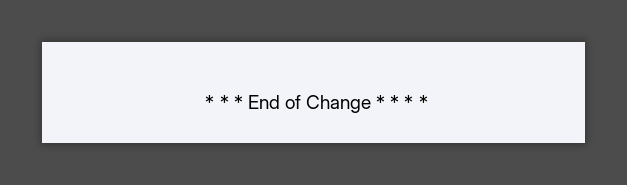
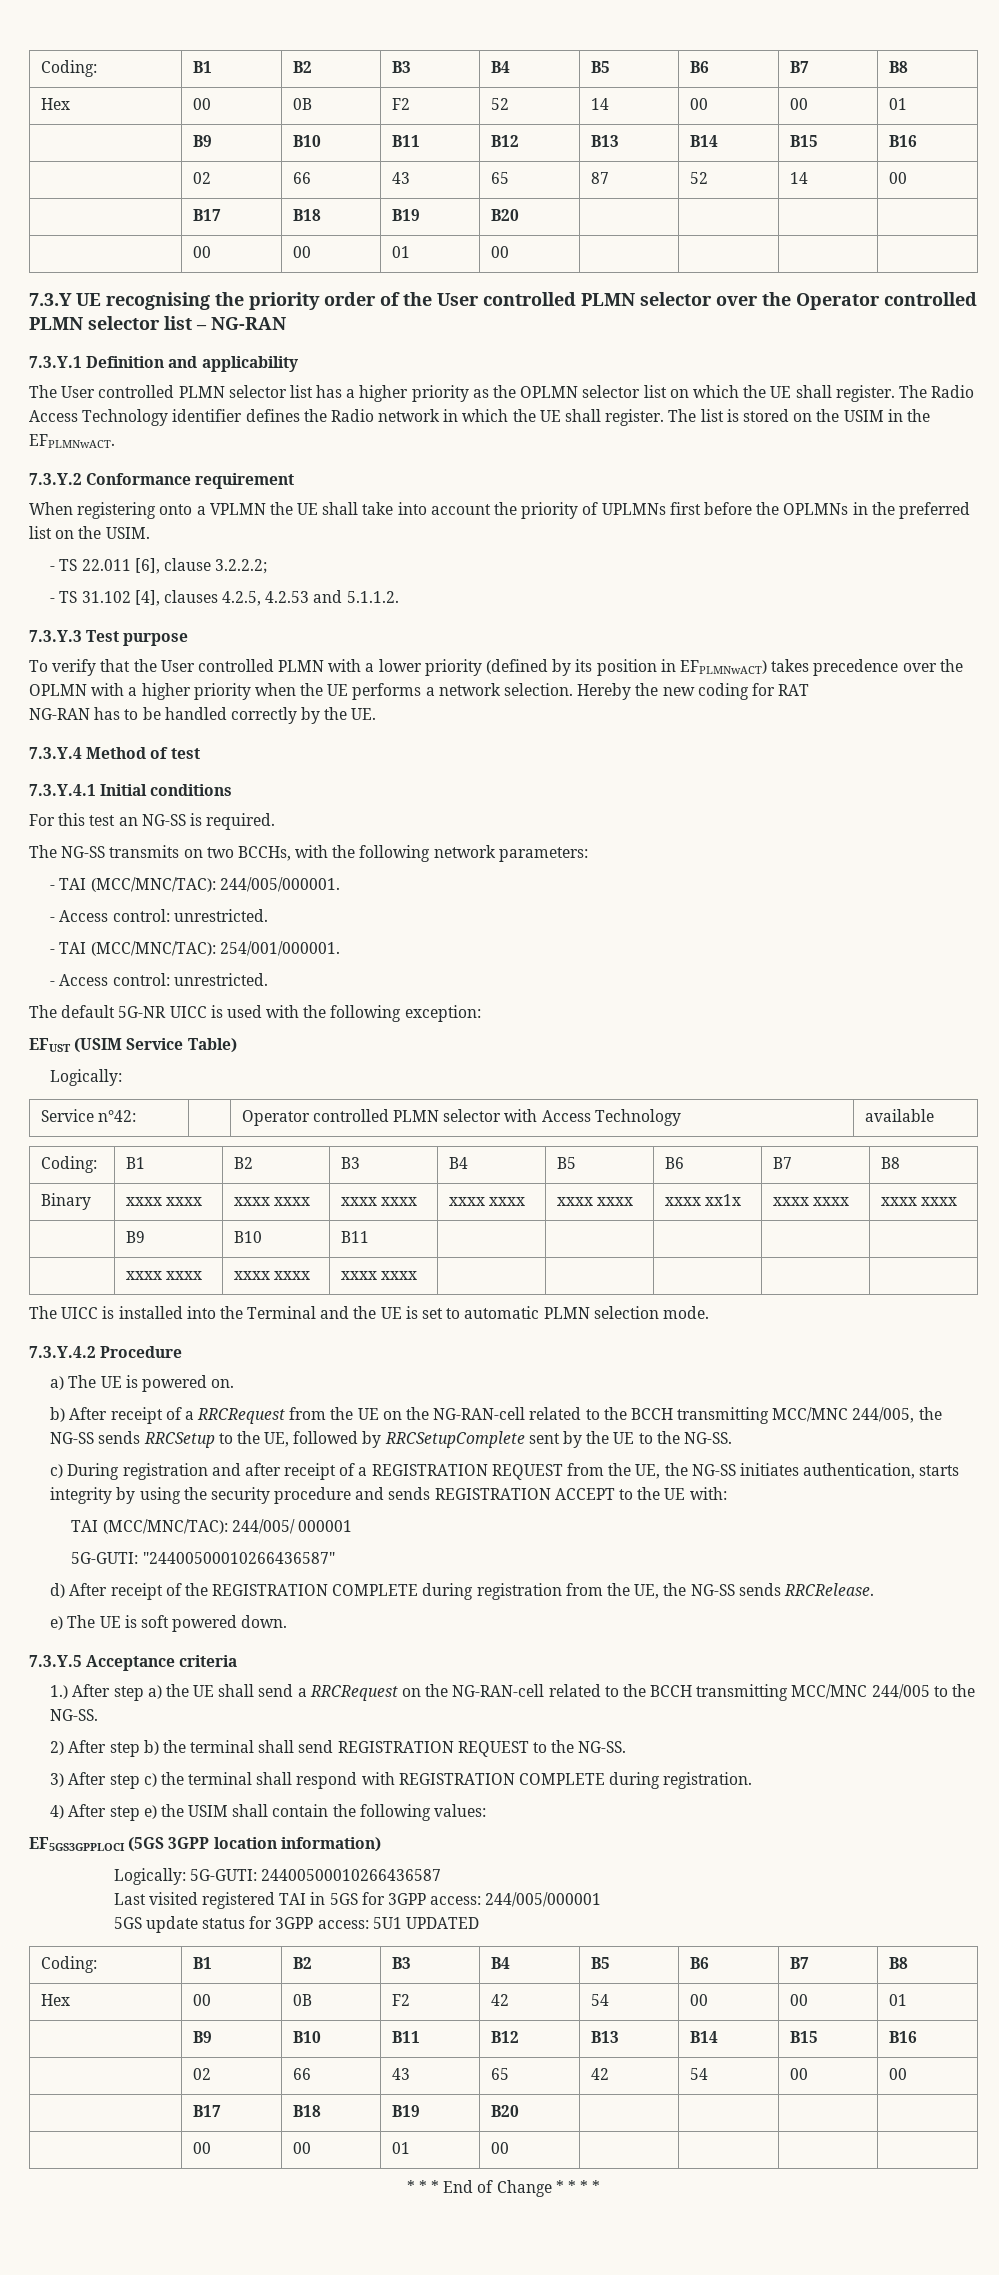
(205, 102) none -> [40,60,97,77] [192,61,212,73] [292,61,312,73] [391,61,411,73] [490,61,510,73] [590,61,610,73] [689,61,709,73] [789,61,809,73] [888,61,908,73] [40,98,70,110] [192,98,211,110] [292,98,312,110] [391,98,410,110] [490,98,509,110] [590,98,609,110] [689,98,708,110] [789,98,808,110] [888,98,907,110] [192,135,212,147] [292,135,321,147] [391,135,420,147] [490,135,519,147] [590,135,619,147] [689,135,718,147] [789,135,818,147] [888,135,917,147] [192,172,211,184] [292,172,311,184] [391,172,410,184] [490,172,509,184] [590,172,609,184] [689,172,708,184] [789,172,808,184] [888,172,907,184] [192,209,221,221] [292,209,321,221] [391,209,420,221] [490,209,519,221] [192,246,211,258] [292,246,311,258] [391,246,410,258] [490,246,509,258] [29,292,977,310] [29,316,286,330] [29,356,298,372] [29,385,975,402] [29,409,930,426] [29,434,115,448] [29,473,295,489] [29,502,970,519] [29,526,150,539] [50,558,268,574] [50,590,399,606] [29,630,189,646] [29,659,963,676] [29,683,810,700] [29,707,377,724] [29,747,200,759] [29,784,233,796] [29,813,276,830] [29,845,588,862] [50,877,340,892] [50,909,268,922] [50,941,340,956] [50,973,268,986] [29,1005,481,1022] [29,1038,237,1053] [50,1069,123,1086] [40,1109,136,1122] [241,1109,681,1126] [864,1109,934,1122] [40,1156,97,1173] [125,1157,145,1169] [233,1157,253,1169] [340,1157,360,1169] [448,1157,468,1169] [556,1157,576,1169] [664,1157,684,1169] [772,1157,792,1169] [880,1157,900,1169] [40,1193,91,1210] [125,1197,202,1206] [233,1197,310,1206] [340,1197,417,1206] [448,1197,525,1206] [556,1197,633,1206] [664,1194,741,1206] [772,1197,849,1206] [880,1197,957,1206] [125,1231,145,1243] [233,1231,262,1243] [340,1231,369,1243] [125,1271,202,1280] [233,1271,310,1280] [340,1271,417,1280] [29,1306,709,1319] [29,1346,183,1358] [50,1375,235,1392] [50,1407,942,1424] [50,1431,732,1448] [50,1463,960,1480] [50,1487,727,1504] [71,1519,352,1534] [71,1552,335,1564] [50,1583,874,1600] [50,1615,288,1632] [29,1655,238,1671] [50,1684,976,1701] [50,1709,99,1721] [50,1740,627,1757] [50,1772,753,1789] [50,1804,487,1821] [29,1837,381,1852] [113,1868,442,1885] [113,1892,602,1909] [113,1916,479,1933] [40,1956,97,1973] [192,1957,212,1969] [292,1957,312,1969] [391,1957,411,1969] [490,1957,510,1969] [590,1957,610,1969] [689,1957,709,1969] [789,1957,809,1969] [888,1957,908,1969] [40,1994,70,2006] [192,1994,211,2006] [292,1994,312,2006] [391,1994,410,2006] [490,1994,509,2006] [590,1994,609,2006] [689,1994,708,2006] [789,1994,808,2006] [888,1994,907,2006] [192,2031,212,2043] [292,2031,321,2043] [391,2031,420,2043] [490,2031,519,2043] [590,2031,619,2043] [689,2031,718,2043] [789,2031,818,2043] [888,2031,917,2043] [192,2068,211,2080] [292,2068,311,2080] [391,2068,410,2080] [490,2068,509,2080] [590,2068,609,2080] [689,2068,708,2080] [789,2068,808,2080] [888,2068,907,2080] [192,2105,221,2117] [292,2105,321,2117] [391,2105,420,2117] [490,2105,519,2117] [192,2142,211,2154] [292,2142,311,2154] [391,2142,410,2154] [490,2142,509,2154] Coding: | B1 | B2 | B3 | B4 | B5 | B6 | B7 | B8 // Hex | 00 | 0B | F2 | 52 | 14 | 00 | 00 | 01 // | B9 | B10 | B11 | B12 | B13 | B14 | B15 | B16 // | 02 | 66 | 43 | 65 | 87 | 52 | 14 | 00 // | B17 | B18 | B19 | B20 | | | | // | 00 | 00 | 01 | 00 | | | | // 7.3.Y UE recognising the priority order of the User controlled PLMN selector over the Operator controlled PLMN selector list – NG-RAN // 7.3.Y.1 Definition and applicability // The User controlled PLMN selector list has a higher priority as the OPLMN selector list on which the UE shall register. The Radio Access Technology identifier defines the Radio network in which the UE shall register. The list is stored on the USIM in the EFPLMNwACT. // 7.3.Y.2 Conformance requirement // When registering onto a VPLMN the UE shall take into account the priority of UPLMNs first before the OPLMNs in the preferred list on the USIM. // - TS 22.011 [6], clause 3.2.2.2; // - TS 31.102 [4], clauses 4.2.5, 4.2.53 and 5.1.1.2. // 7.3.Y.3 Test purpose // To verify that the User controlled PLMN with a lower priority (defined by its position in EFPLMNwACT) takes precedence over the OPLMN with a higher priority when the UE performs a network selection. Hereby the new coding for RAT // NG-RAN has to be handled correctly by the UE. // 7.3.Y.4 Method of test // 7.3.Y.4.1 Initial conditions // For this test an NG-SS is required. // The NG-SS transmits on two BCCHs, with the following network parameters: // - TAI (MCC/MNC/TAC): 244/005/000001. // - Access control: unrestricted. // - TAI (MCC/MNC/TAC): 254/001/000001. // - Access control: unrestricted. // The default 5G-NR UICC is used with the following exception: // EFUST (USIM Service Table) // Logically: // Service n°42: | | Operator controlled PLMN selector with Access Technology | available // Coding: | B1 | B2 | B3 | B4 | B5 | B6 | B7 | B8 // Binary | xxxx xxxx | xxxx xxxx | xxxx xxxx | xxxx xxxx | xxxx xxxx | xxxx xx1x | xxxx xxxx | xxxx xxxx // | B9 | B10 | B11 | | | | | // | xxxx xxxx | xxxx xxxx | xxxx xxxx | | | | | // The UICC is installed into the Terminal and the UE is set to automatic PLMN selection mode. // 7.3.Y.4.2 Procedure // a) The UE is powered on. // b) After receipt of a RRCRequest from the UE on the NG-RAN-cell related to the BCCH transmitting MCC/MNC 244/005, the NG-SS sends RRCSetup to the UE, followed by RRCSetupComplete sent by the UE to the NG-SS. // c) During registration and after receipt of a REGISTRATION REQUEST from the UE, the NG-SS initiates authentication, starts integrity by using the security procedure and sends REGISTRATION ACCEPT to the UE with: // TAI (MCC/MNC/TAC): 244/005/ 000001 // 5G-GUTI: "24400500010266436587" // d) After receipt of the REGISTRATION COMPLETE during registration from the UE, the NG-SS sends RRCRelease. // e) The UE is soft powered down. // 7.3.Y.5 Acceptance criteria // 1.) After step a) the UE shall send a RRCRequest on the NG-RAN-cell related to the BCCH transmitting MCC/MNC 244/005 to the NG-SS. // 2) After step b) the terminal shall send REGISTRATION REQUEST to the NG-SS. // 3) After step c) the terminal shall respond with REGISTRATION COMPLETE during registration. // 4) After step e) the USIM shall contain the following values: // EF5GS3GPPLOCI (5GS 3GPP location information) // Logically: 5G-GUTI: 24400500010266436587 // Last visited registered TAI in 5GS for 3GPP access: 244/005/000001 // 5GS update status for 3GPP access: 5U1 UPDATED // Coding: | B1 | B2 | B3 | B4 | B5 | B6 | B7 | B8 // Hex | 00 | 0B | F2 | 42 | 54 | 00 | 00 | 01 // | B9 | B10 | B11 | B12 | B13 | B14 | B15 | B16 // | 02 | 66 | 43 | 65 | 42 | 54 | 00 | 00 // | B17 | B18 | B19 | B20 | | | | // | 00 | 00 | 01 | 00 | | | | //

